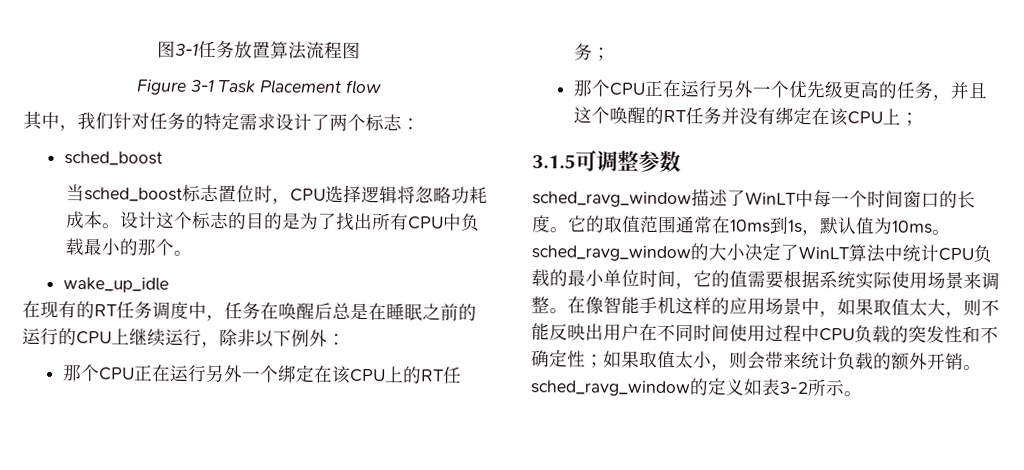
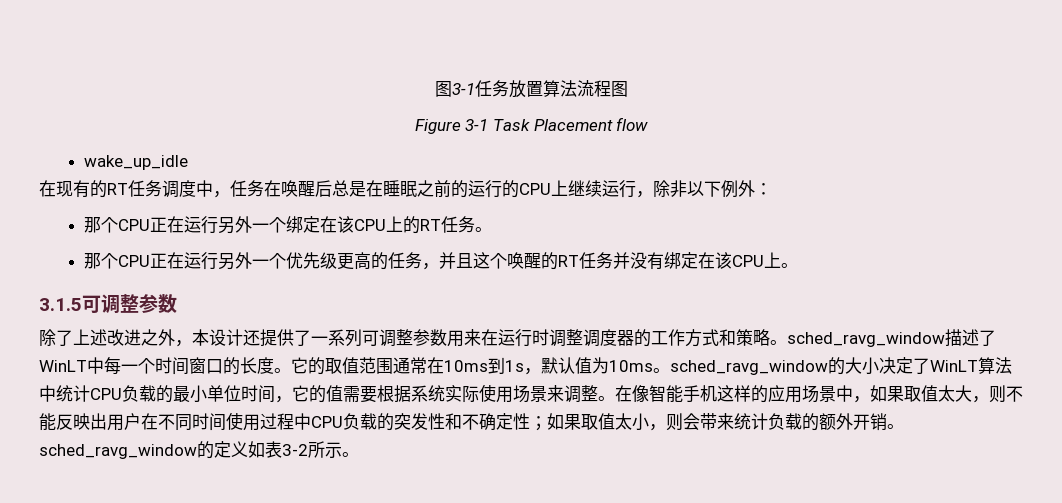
[23,110,420,132] [63,151,163,166] [65,184,488,205] [65,211,480,232] [64,238,192,256] // 其中，我们针对任务的特定需求设计了两个标志： // sched_boost // 当sched_boost标志置位时，CPU选择逻辑将忽略功耗成本。设计这个标志的目的是为了找出所有CPU中负载最小的那个。 -> (649, 124) none
[591,47,611,61] ； -> [475,227,493,232] 。
[899,112,919,126] ； -> [781,263,799,268] 。
(681, 161) none -> [39,329,787,347] 除了上述改进之外，本设计还提供了一系列可调整参数用来在运行时调整调度器的工作方式和策略。

